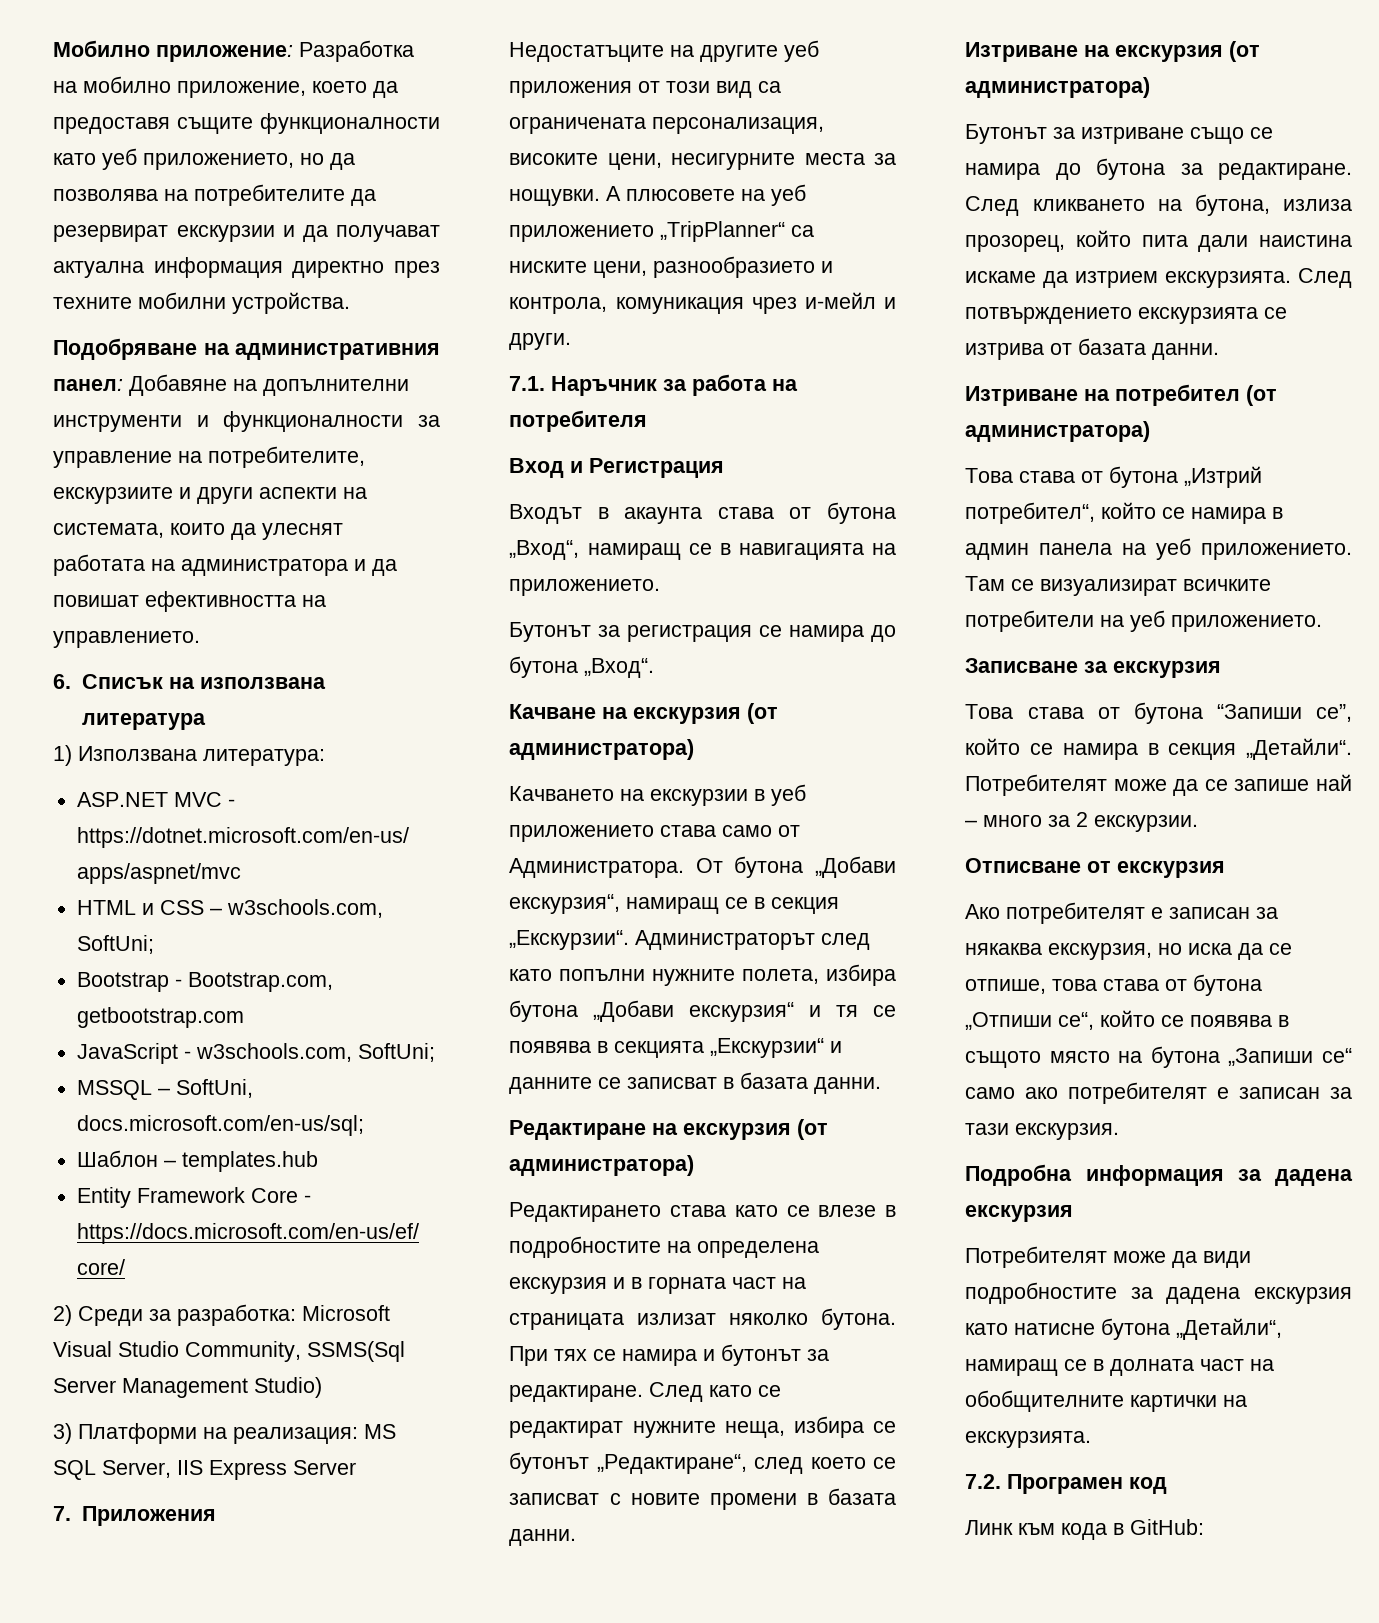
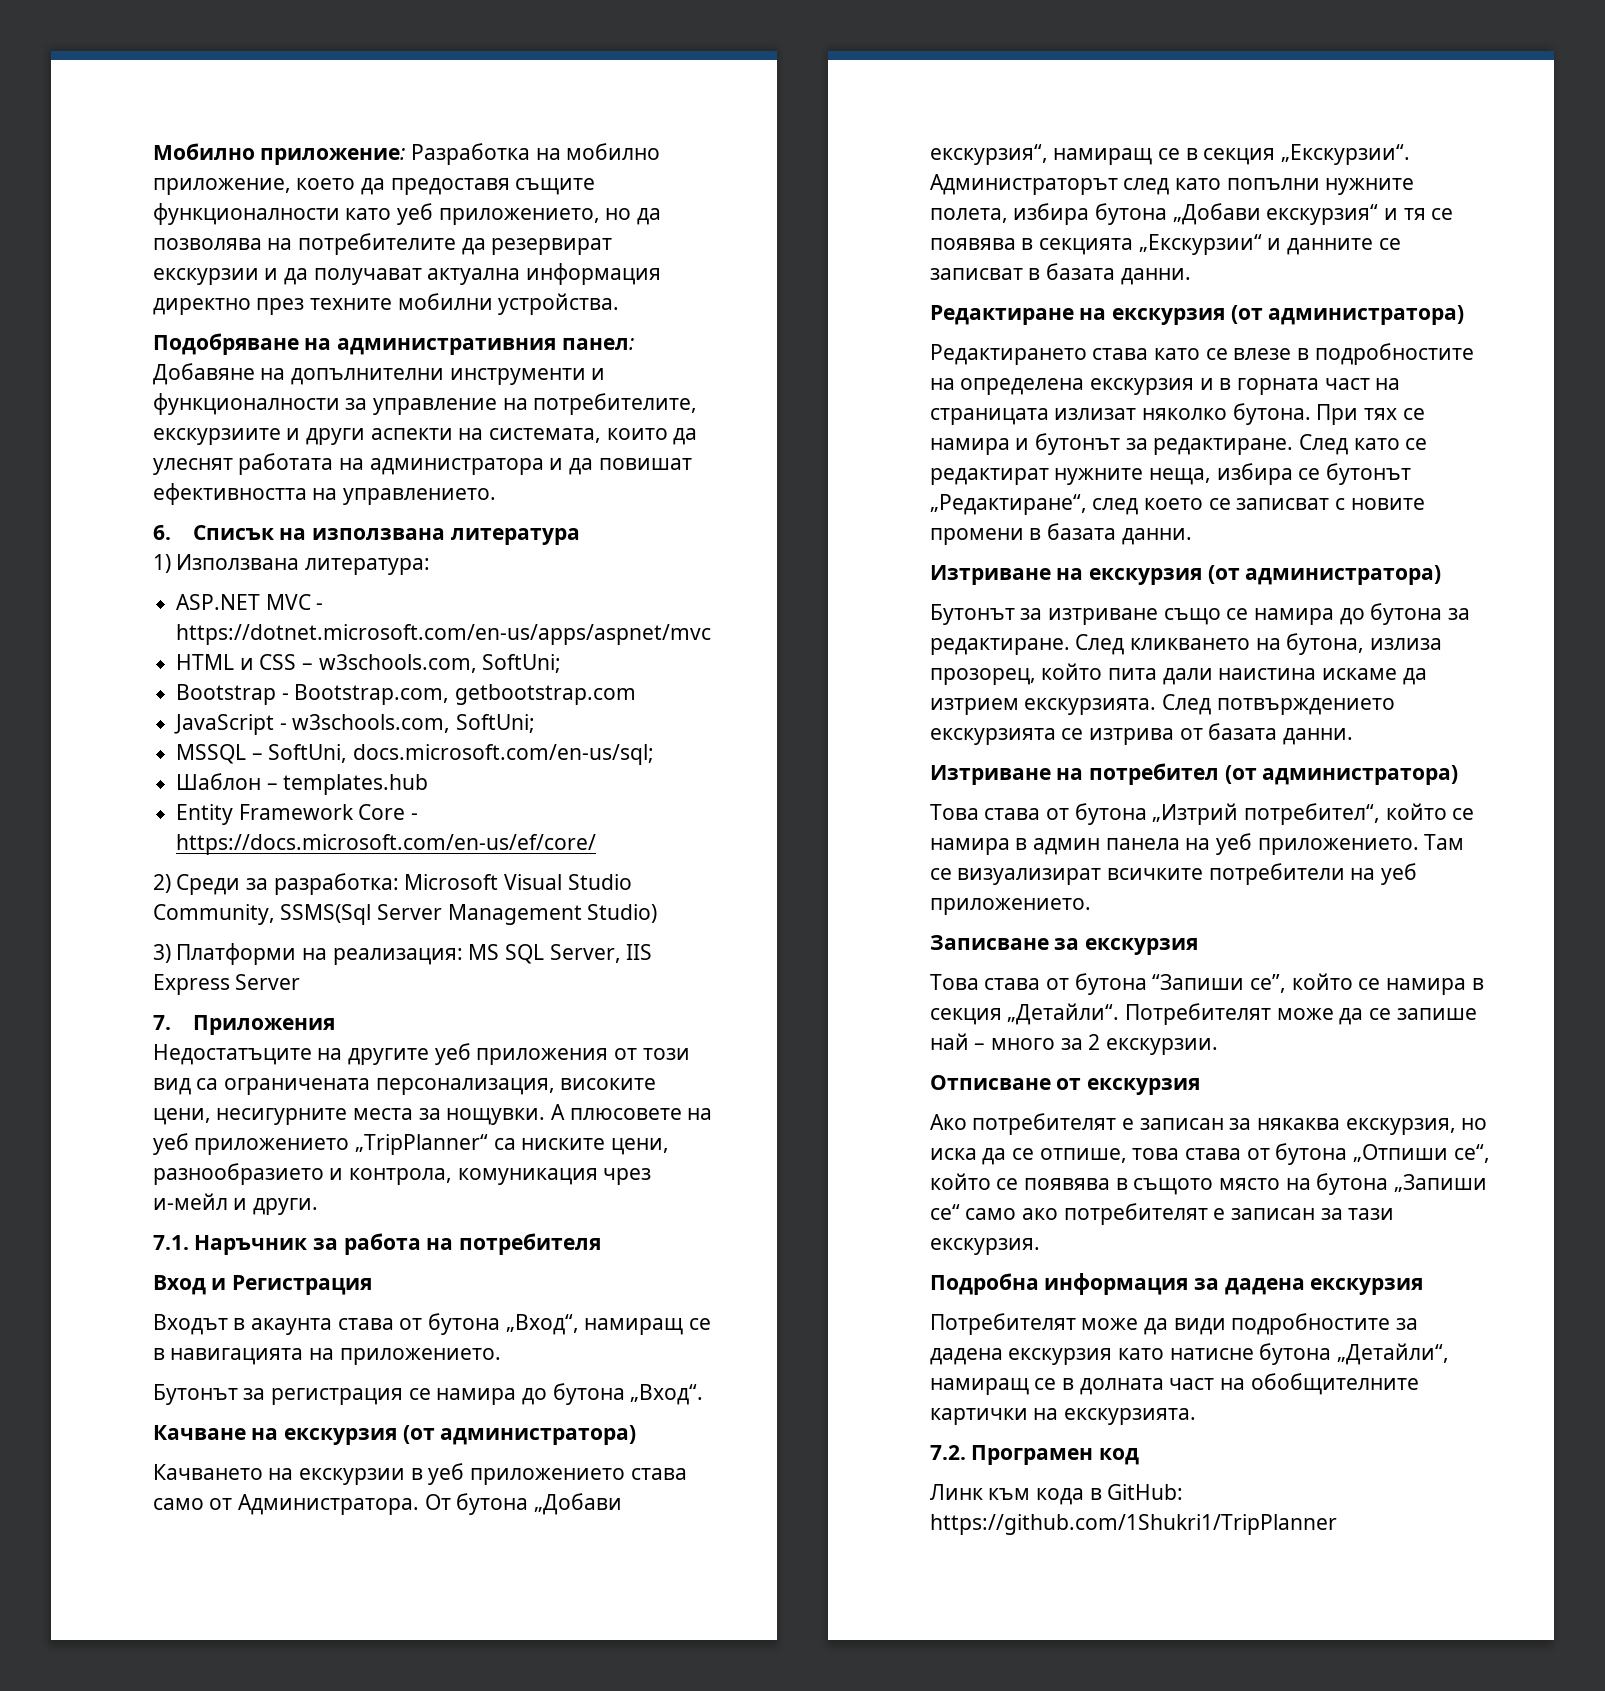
(1205, 1527) none -> [929,1514,1337,1535] https://github.com/1Shukri1/TripPlanner

